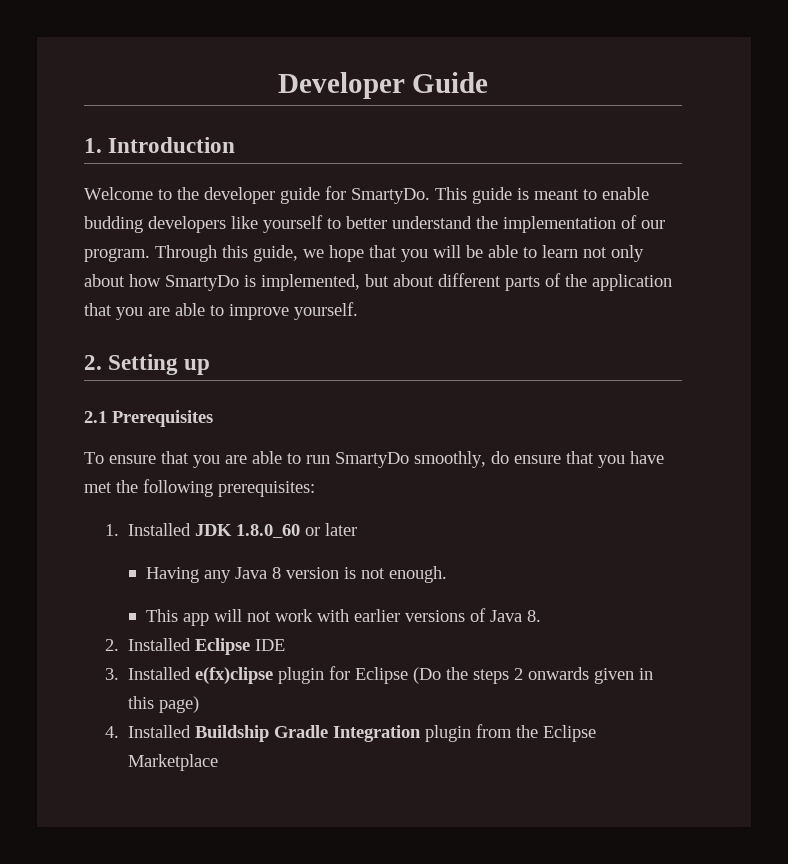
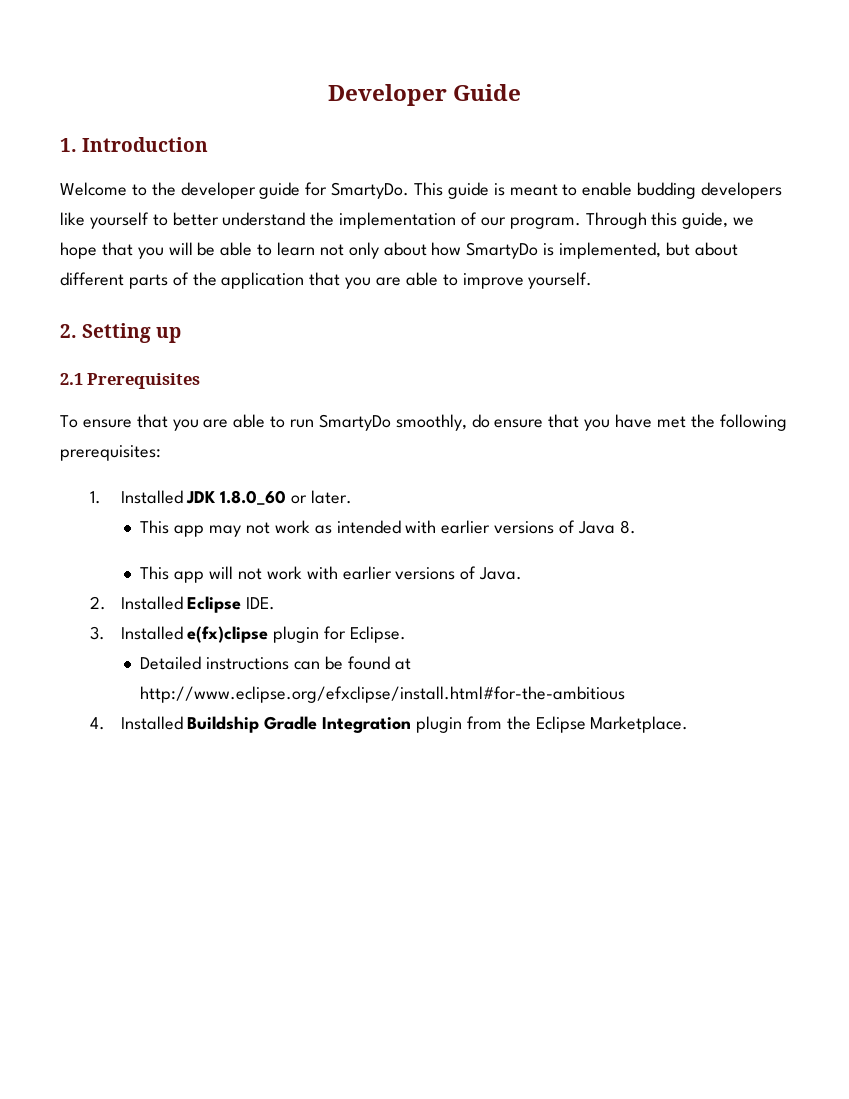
[324,523,357,536] [145,566,447,583] later // Having any Java 8 version is not enough. -> [310,490,352,504] [140,520,636,537] later. // This app may not work as intended with earlier versions of Java 8.
[489,610,541,622] Java 8. -> [479,567,523,580] Java.
[254,639,285,651] IDE -> [246,597,276,610] IDE.
[354,667,653,684] [127,696,199,713] Eclipse (Do the steps 2 onwards given in this page) -> [349,626,406,643] [140,656,411,670] [140,686,626,703] Eclipse. // Detailed instructions can be found at http://www.eclipse.org/efxclipse/install.html#for-the-ambitious
[127,754,218,771] Marketplace -> [590,716,689,733] Marketplace.

